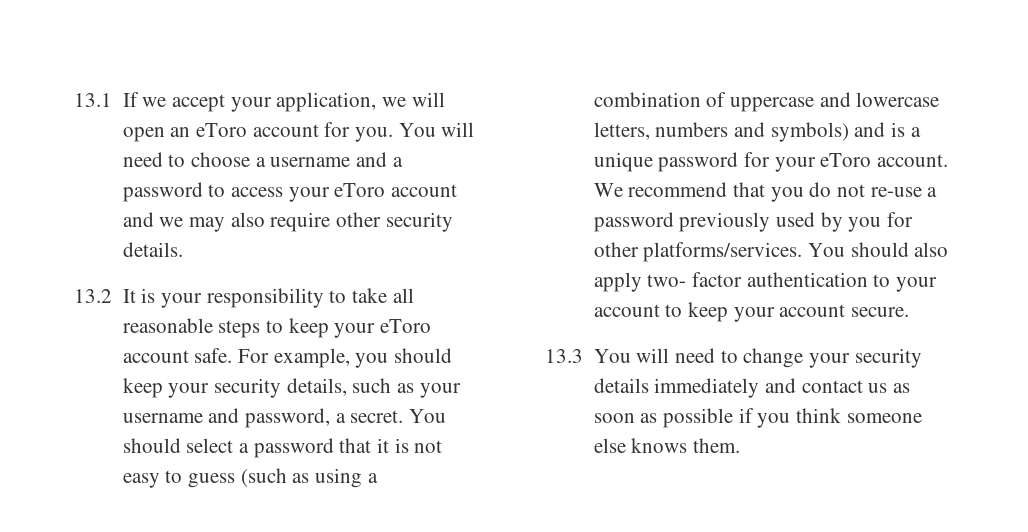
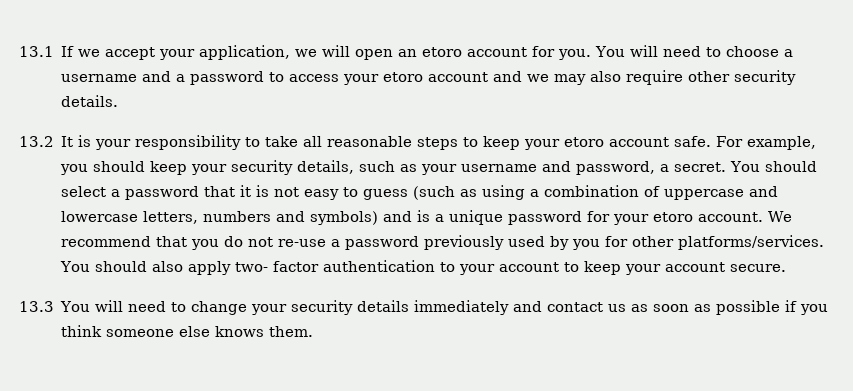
[195,123,247,137] eToro -> [422,47,463,57] etoro
[334,183,386,197] eToro -> [383,72,424,82] etoro
[379,319,431,333] eToro -> [564,137,605,147] etoro
[820,153,872,167] eToro -> [653,212,694,222] etoro

